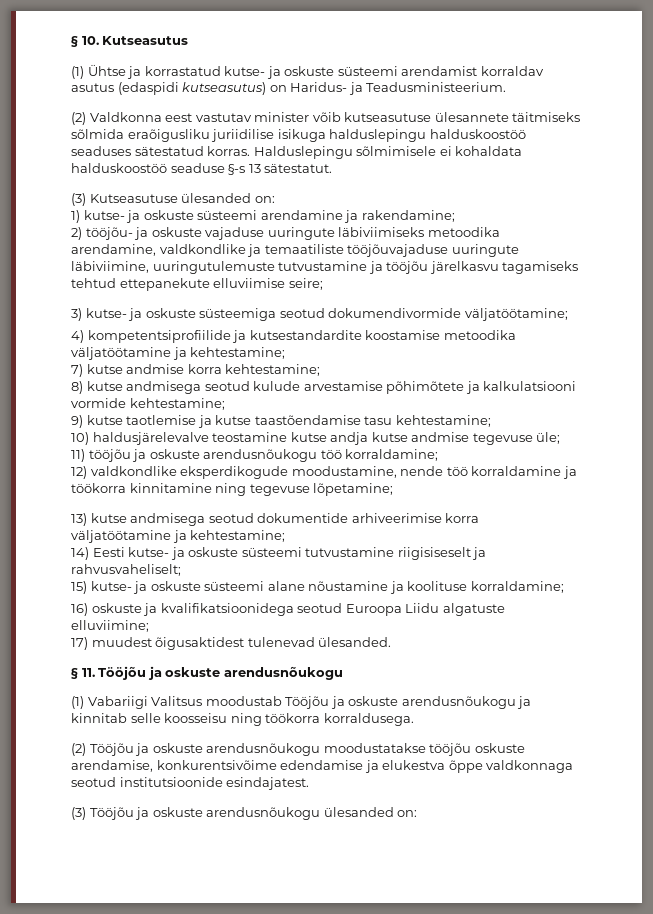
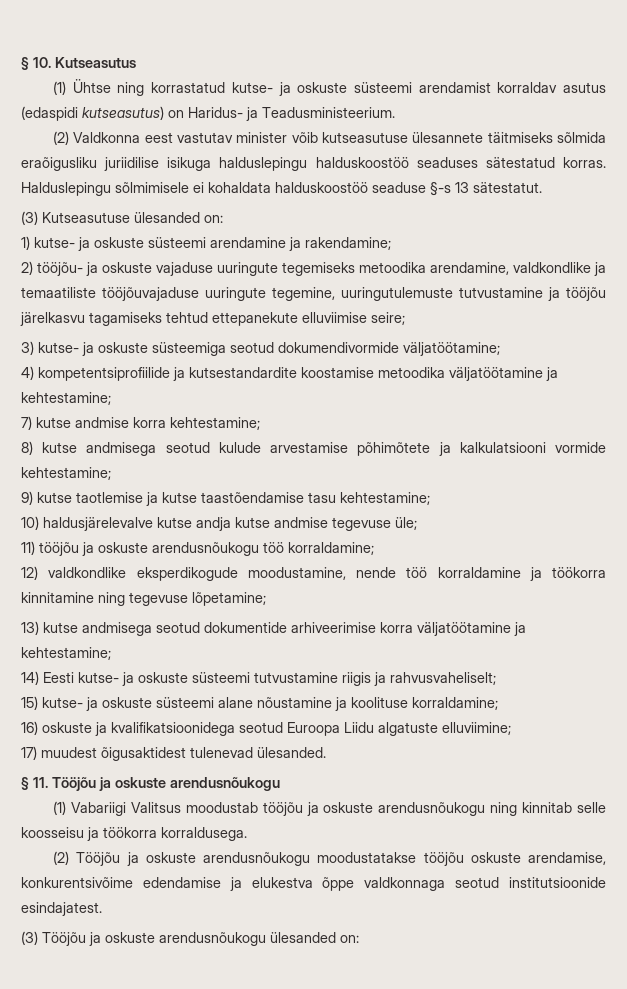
[127,66,142,79] ja -> [117,82,145,96] ning
[338,227,425,237] läbiviimiseks -> [282,262,355,276] tegemiseks
[71,261,149,273] läbiviimine, -> [272,287,335,301] tegemine,
[212,432,288,442] teostamine -> (153, 524) none
[397,547,471,560] riigisiseselt -> [342,672,371,686] riigis
[285,696,532,709] Tööjõu ja oskuste arendusnõukogu ja -> [262,802,518,816] tööjõu ja oskuste arendusnõukogu ning
[230,713,262,726] ning -> [87,827,99,841] ja

